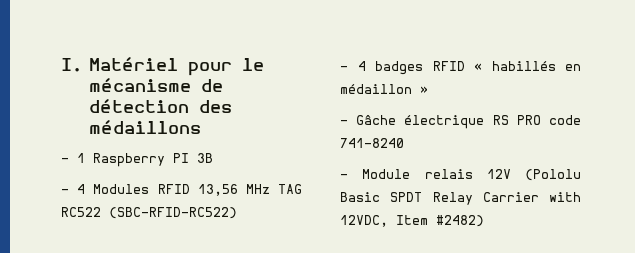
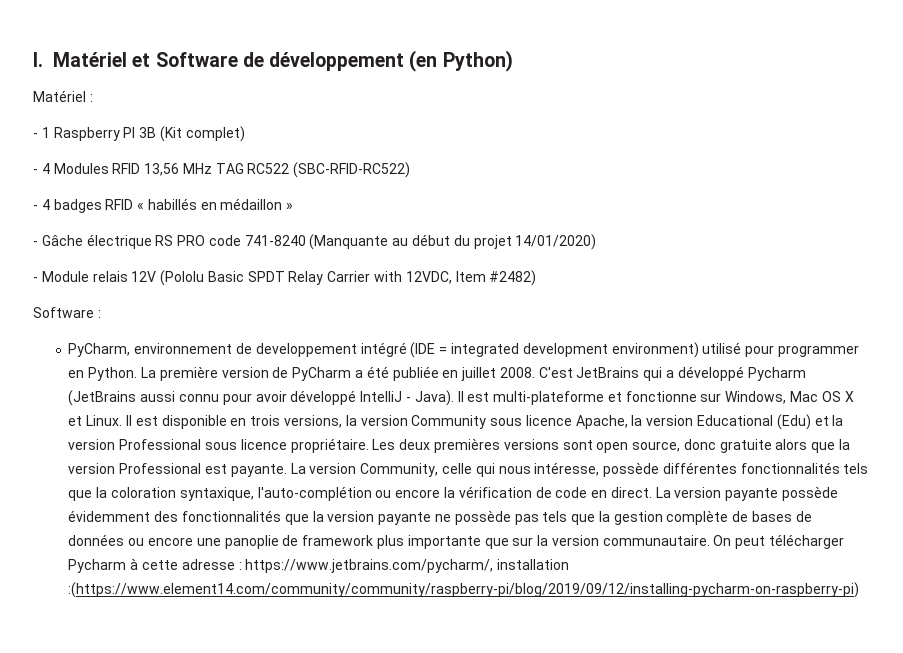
[187,58,264,76] [88,78,223,92] [88,99,232,113] [88,120,201,134] pour le mécanisme de détection des médaillons -> [132,50,513,72] [33,90,93,102] et Software de développement (en Python) // Matériel :
(213, 158) none -> [159,126,245,142] (Kit complet)
(404, 143) none -> [309,234,597,250] (Manquante au début du projet 14/01/2020)
(484, 221) none -> [33,307,101,318] [68,342,859,358] [68,366,806,381] [68,390,854,406] [68,414,844,430] [68,438,850,453] [68,462,869,477] [68,486,838,501] [68,510,812,525] [68,534,844,549] [68,558,570,573] [68,582,860,598] // Software : // PyCharm, environnement de developpement intégré (IDE = integrated development environment) utilisé pour programmer en Python. La première version de PyCharm a été publiée en juillet 2008. C'est JetBrains qui a développé Pycharm (JetBrains aussi connu pour avoir développé IntelliJ - Java). Il est multi-plateforme et fonctionne sur Windows, Mac OS X et Linux. Il est disponible en trois versions, la version Community sous licence Apache, la version Educational (Edu) et la version Professional sous licence propriétaire. Les deux premières versions sont open source, donc gratuite alors que la version Professional est payante. La version Community, celle qui nous intéresse, possède différentes fonctionnalités tels que la coloration syntaxique, l'auto-complétion ou encore la vérification de code en direct. La version payante possède évidemment des fonctionnalités que la version payante ne possède pas tels que la gestion complète de bases de données ou encore une panoplie de framework plus importante que sur la version communautaire. On peut télécharger Pycharm à cette adresse : https://www.jetbrains.com/pycharm/, installation :(https://www.element14.com/community/community/raspberry-pi/blog/2019/09/12/installing-pycharm-on-raspberry-pi)

